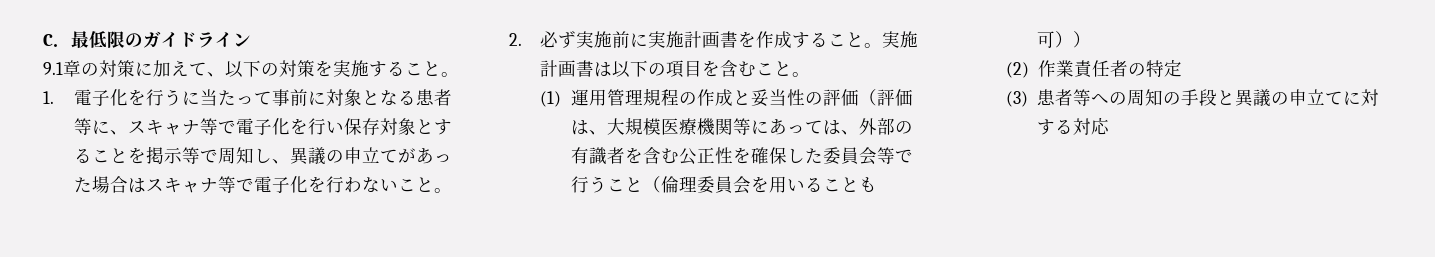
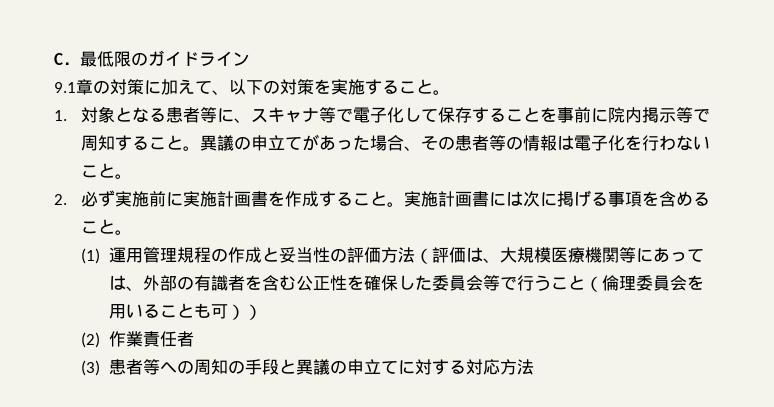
[73,89,326,106] 電子化を行うに当たって事前に -> (67, 115) none
[289,118,452,135] [73,147,146,164] を行い保存対象とすることを -> [404,107,643,123] して保存することを事前に院内
[253,148,290,164] し、 -> [115,135,201,151] すること。
[127,176,254,193] はスキャナ等で -> [404,135,575,151] 、その患者等の情報は
[593,60,756,78] は以下の項目を含む -> [489,190,711,207] には次に掲げる事項を含める
(859, 97) none -> [380,247,415,263] 方法
[1127,59,1182,78] の特定 -> (194, 339) none
(1110, 126) none -> [499,359,534,375] 方法

